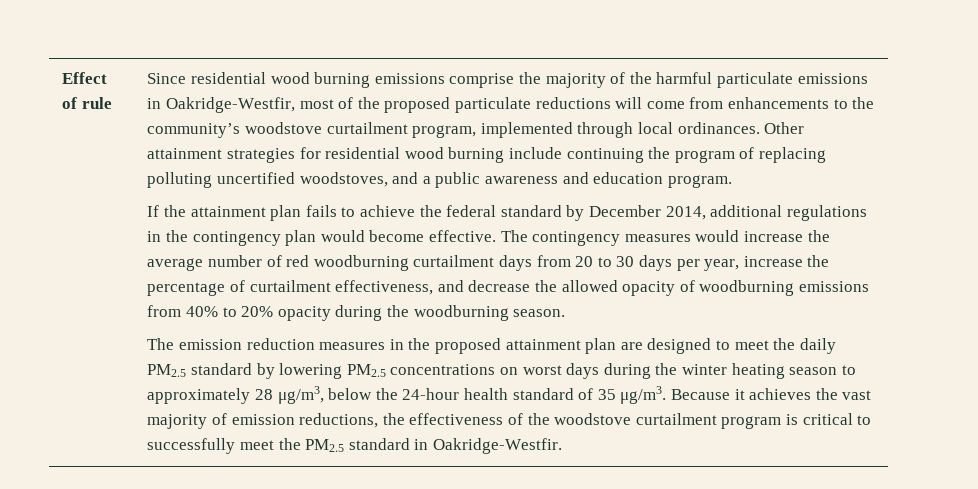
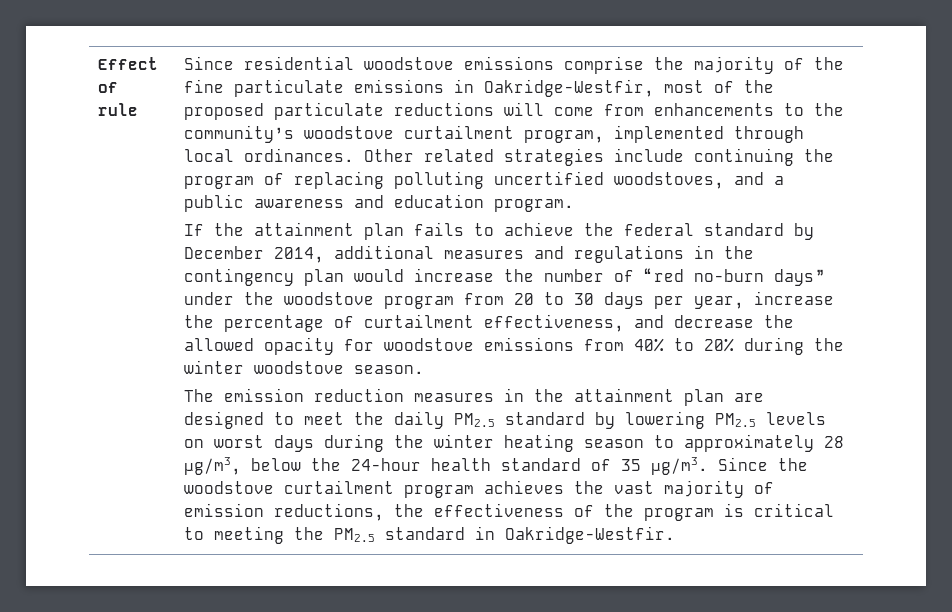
[270,72,371,88] wood burning -> [364,57,455,70] woodstove
[656,72,713,84] harmful -> [184,79,225,93] fine
[147,147,505,163] attainment strategies for residential wood burning -> [424,148,605,166] related strategies
(783, 211) none -> [444,246,565,259] measures and
[369,230,830,246] [147,258,204,271] become effective. The contingency measures would increase the average -> [414,268,535,282] increase the
[286,255,533,271] red woodburning curtailment days -> [644,268,825,286] [184,292,455,309] “red no-burn days” under the woodstove program
[679,280,795,296] of woodburning -> [344,338,475,351] for woodstove
[277,305,509,321] opacity during the woodburning -> [744,337,845,355] [184,360,345,374] during the winter woodstove
[435,338,502,354] proposed -> (565, 395) none
[390,364,496,375] concentrations -> [766,412,827,425] levels
[670,389,745,400] Because it -> [718,457,809,471] [184,480,475,498] Since the woodstove curtailment program
[554,413,717,425] woodstove curtailment -> (635, 510) none
[147,438,275,454] successfully meet -> [214,526,285,544] meeting

